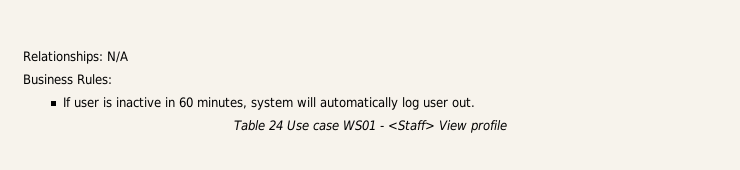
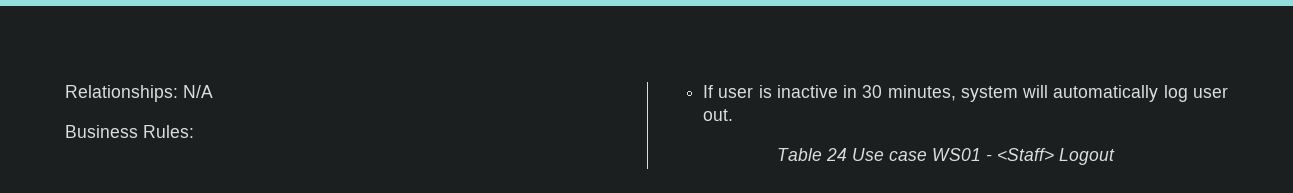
[179,97,194,108] 60 -> [862,85,883,98] 30
[438,120,507,133] View profile -> [1059,148,1115,165] Logout

